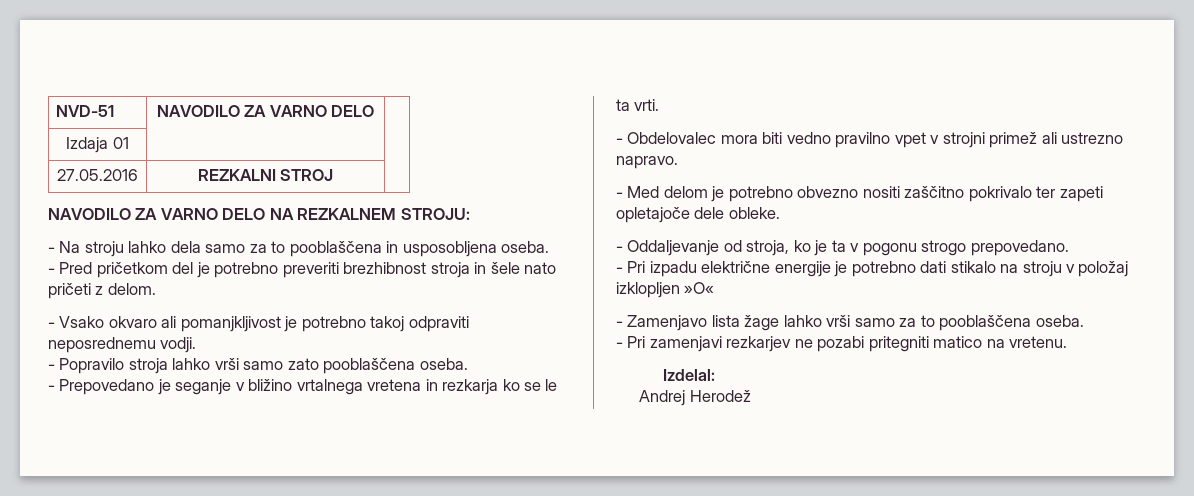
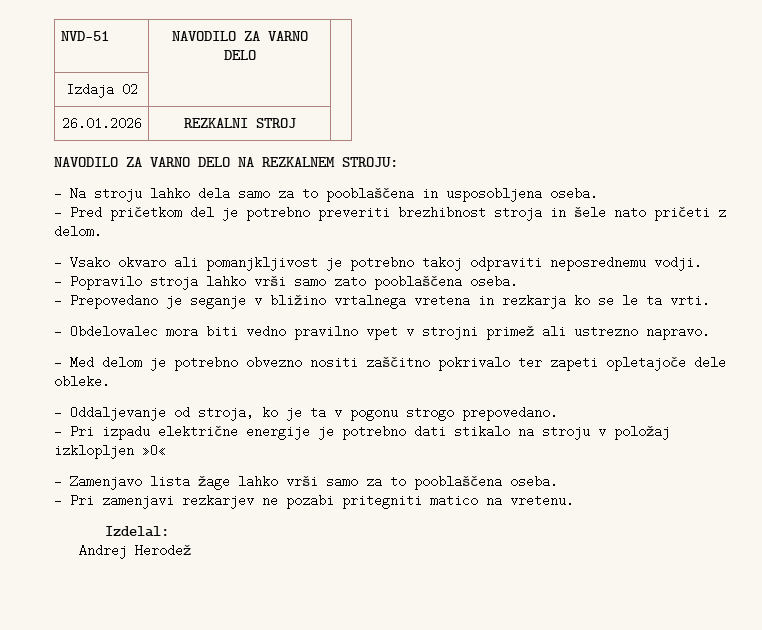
[112,137,129,149] [57,169,138,181] 01 | | // 27.05.2016 -> [121,83,138,96] [61,117,142,130] 02 | | // 26.01.2026

